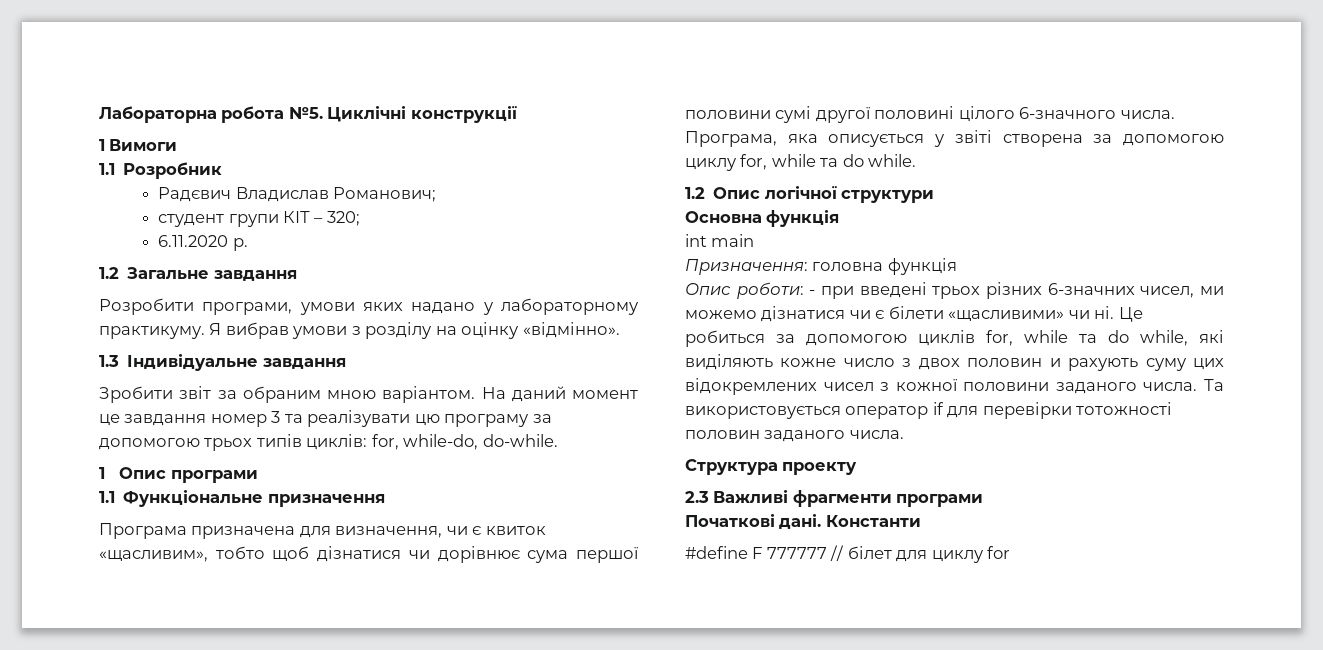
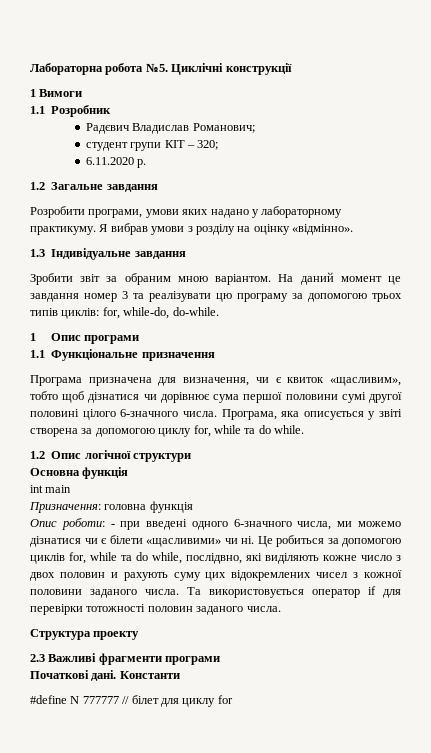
[932,282,1195,299] трьох різних 6-значних чисел, -> [191,519,332,530] одного 6-значного числа,
(1188, 338) none -> [186,553,242,564] послідвно,
[752,547,763,559] F -> [70,696,80,704] N

